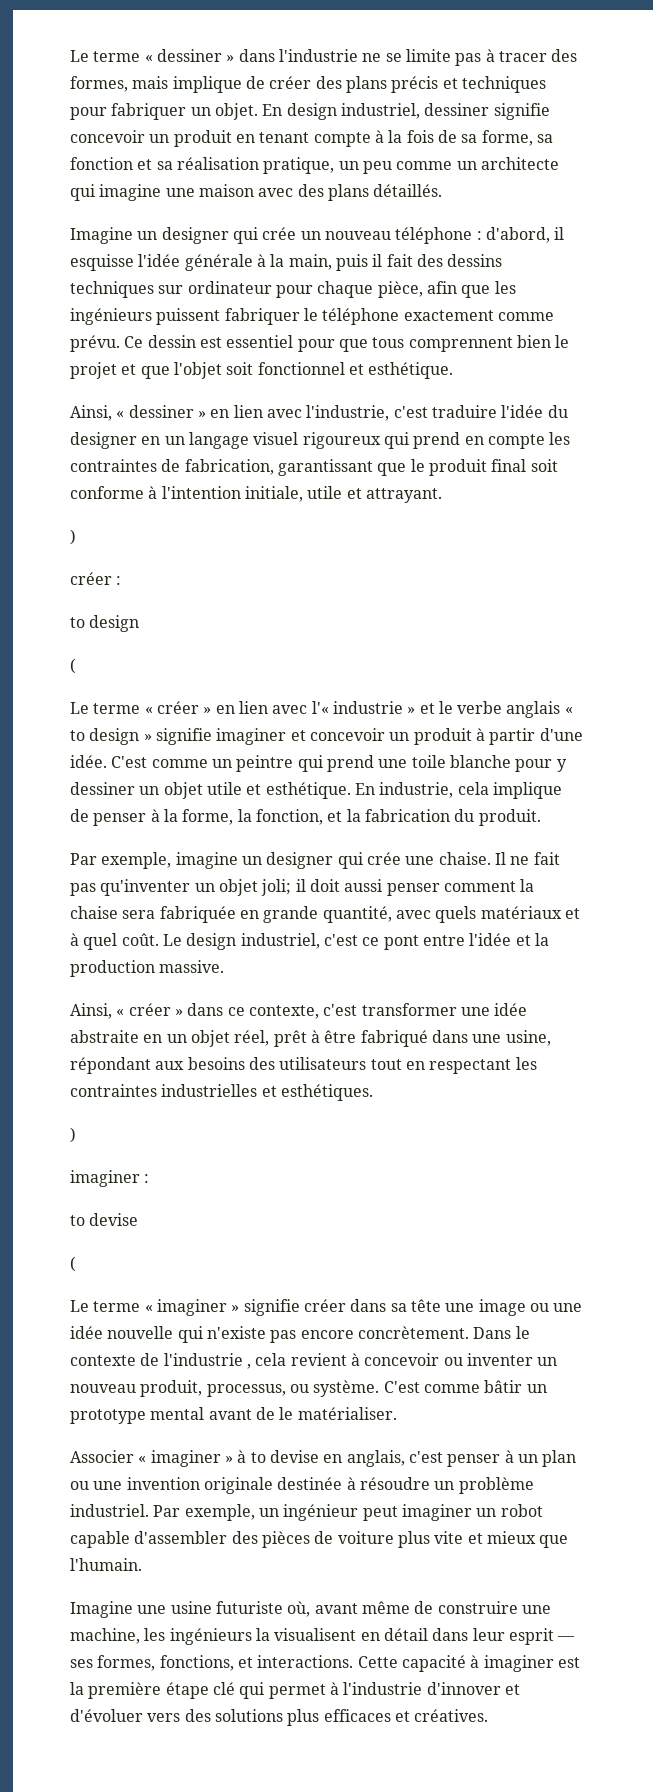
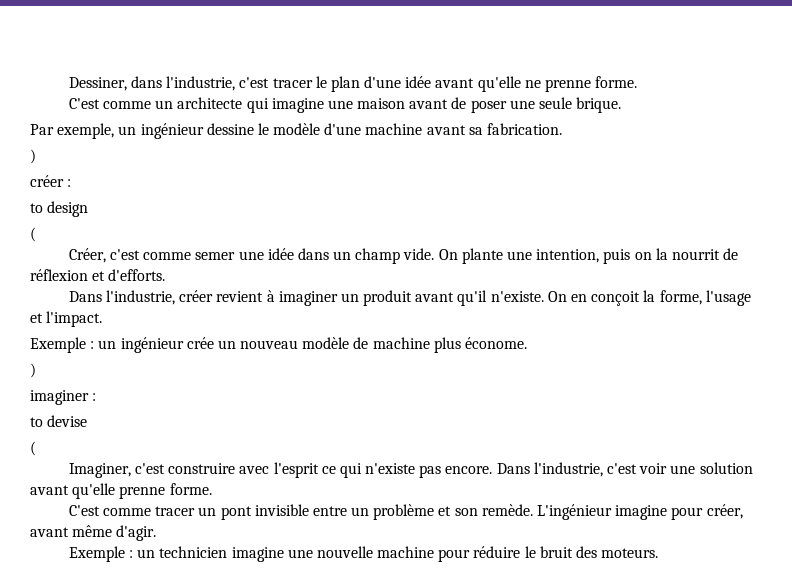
[70,49,578,66] [70,76,546,93] [70,103,550,120] [70,130,553,147] [70,157,392,174] Le terme « dessiner » dans l'industrie ne se limite pas à tracer des formes, mais implique de créer des plans précis et techniques pour fabriquer un objet. En design industriel, dessiner signifie concevoir un produit en tenant compte à la fois de sa forme, sa fonction et sa réalisation pratique, un peu -> [68,76,638,92] [68,98,100,109] Dessiner, dans l'industrie, c'est tracer le plan d'une idée avant qu'elle ne prenne forme. // C'est
[258,184,443,201] [70,227,565,244] [70,254,503,271] [70,281,516,298] [70,308,554,325] [70,335,570,352] [70,362,454,379] [70,405,568,421] [70,432,571,449] [70,459,558,476] [70,486,442,503] avec des plans détaillés. // Imagine un designer qui crée un nouveau téléphone : d'abord, il esquisse l'idée générale à la main, puis il fait des dessins techniques sur ordinateur pour chaque pièce, afin que les ingénieurs puissent fabriquer le téléphone exactement comme prévu. Ce dessin est essentiel pour que tous comprennent bien le projet et que l'objet soit fonctionnel et esthétique. // Ainsi, « dessiner » en lien avec l'industrie, c'est traduire l'idée du designer en un langage visuel rigoureux qui prend en compte les contraintes de fabrication, garantissant que le produit final soit conforme à l'intention initiale, utile et attrayant. -> [409,97,622,113] [30,123,563,139] avant de poser une seule brique. // Par exemple, un ingénieur dessine le modèle d'une machine avant sa fabrication.
[70,701,573,718] [70,728,583,745] [70,755,567,772] [70,782,562,799] [70,809,541,826] [70,852,560,869] [70,879,535,896] [70,906,580,923] [70,933,549,950] [70,960,225,977] [70,1003,528,1019] [70,1030,551,1047] [70,1057,537,1074] [70,1084,373,1101] Le terme « créer » en lien avec l'« industrie » et le verbe anglais « to design » signifie imaginer et concevoir un produit à partir d'une idée. C'est comme un peintre qui prend une toile blanche pour y dessiner un objet utile et esthétique. En industrie, cela implique de penser à la forme, la fonction, et la fabrication du produit. // Par exemple, imagine un designer qui crée une chaise. Il ne fait pas qu'inventer un objet joli; il doit aussi penser comment la chaise sera fabriquée en grande quantité, avec quels matériaux et à quel coût. Le design industriel, c'est ce pont entre l'idée et la production massive. // Ainsi, « créer » dans ce contexte, c'est transformer une idée abstraite en un objet réel, prêt à être fabriqué dans une usine, répondant aux besoins des utilisateurs tout en respectant les contraintes industrielles et esthétiques. -> [68,248,739,264] [30,269,166,281] [68,290,751,306] [30,311,103,327] [30,337,528,353] Créer, c'est comme semer une idée dans un champ vide. On plante une intention, puis on la nourrit de réflexion et d'efforts. // Dans l'industrie, créer revient à imaginer un produit avant qu'il n'existe. On en conçoit la forme, l'usage et l'impact. // Exemple : un ingénieur crée un nouveau modèle de machine plus économe.
[70,1299,583,1316] [70,1326,530,1343] [70,1353,558,1369] [70,1380,547,1397] [70,1407,397,1424] [70,1450,577,1467] [70,1477,534,1494] [70,1504,543,1521] [70,1531,569,1548] [70,1558,142,1571] [70,1601,551,1618] [70,1628,576,1645] [70,1655,580,1672] [70,1682,520,1699] [70,1709,489,1726] Le terme « imaginer » signifie créer dans sa tête une image ou une idée nouvelle qui n'existe pas encore concrètement. Dans le contexte de l'industrie , cela revient à concevoir ou inventer un nouveau produit, processus, ou système. C'est comme bâtir un prototype mental avant de le matérialiser. // Associer « imaginer » à to devise en anglais, c'est penser à un plan ou une invention originale destinée à résoudre un problème industriel. Par exemple, un ingénieur peut imaginer un robot capable d'assembler des pièces de voiture plus vite et mieux que l'humain. // Imagine une usine futuriste où, avant même de construire une machine, les ingénieurs la visualisent en détail dans leur esprit — ses formes, fonctions, et interactions. Cette capacité à imaginer est la première étape clé qui permet à l'industrie d'innover et d'évoluer vers des solutions plus efficaces et créatives. -> [68,462,753,478] [30,483,212,499] [68,504,743,520] [30,525,157,541] [68,546,659,562] Imaginer, c'est construire avec l'esprit ce qui n'existe pas encore. Dans l'industrie, c'est voir une solution avant qu'elle prenne forme. // C'est comme tracer un pont invisible entre un problème et son remède. L'ingénieur imagine pour créer, avant même d'agir. // Exemple : un technicien imagine une nouvelle machine pour réduire le bruit des moteurs.

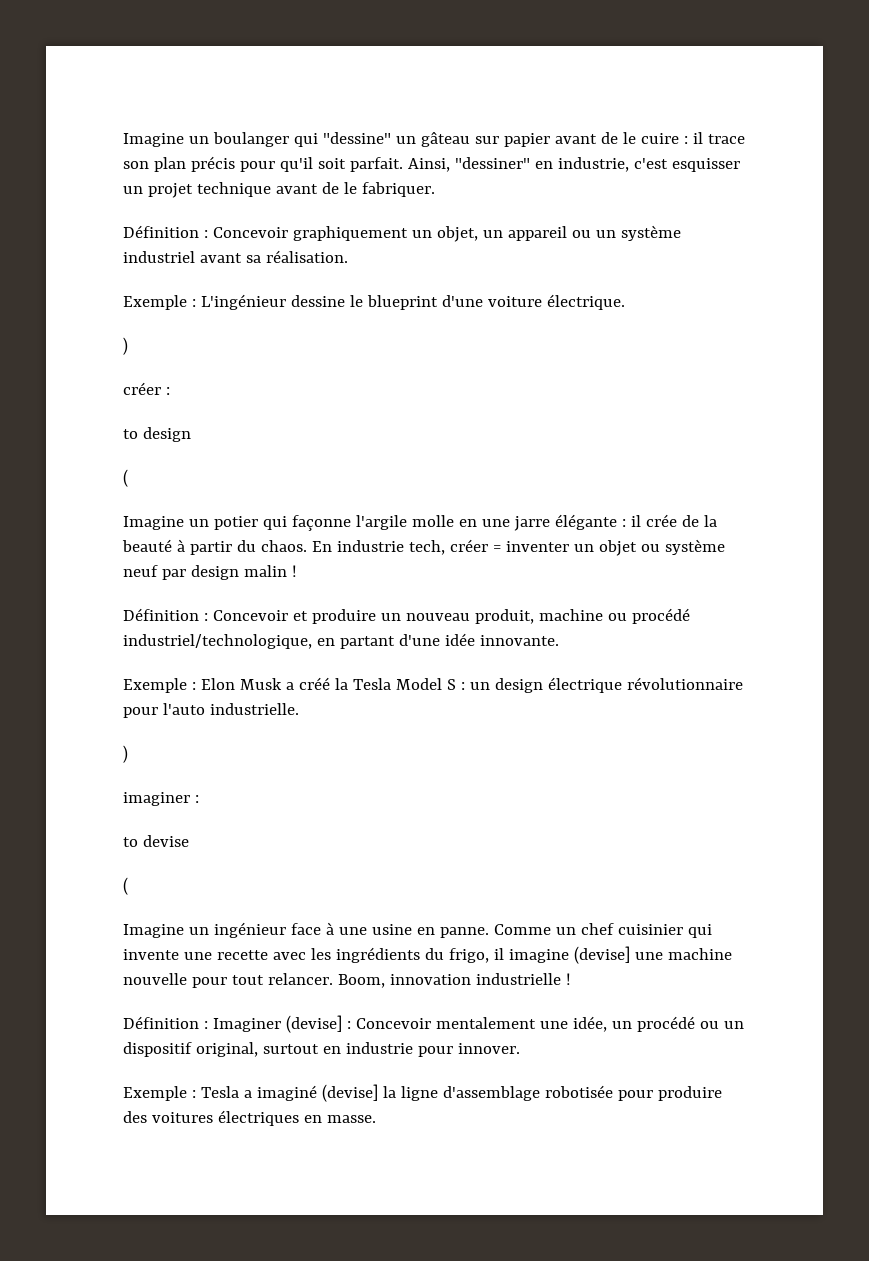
[68,76,638,92] [68,97,622,113] [30,123,563,139] Dessiner, dans l'industrie, c'est tracer le plan d'une idée avant qu'elle ne prenne forme. // C'est comme un architecte qui imagine une maison avant de poser une seule brique. // Par exemple, un ingénieur dessine le modèle d'une machine avant sa fabrication. -> [123,132,745,147] [123,156,740,172] [123,182,435,198] [123,225,681,242] [123,250,348,263] [123,294,625,310] Imagine un boulanger qui "dessine" un gâteau sur papier avant de le cuire : il trace son plan précis pour qu'il soit parfait. Ainsi, "dessiner" en industrie, c'est esquisser un projet technique avant de le fabriquer. // Définition : Concevoir graphiquement un objet, un appareil ou un système industriel avant sa réalisation. // Exemple : L'ingénieur dessine le blueprint d'une voiture électrique.
[68,248,739,264] [30,269,166,281] [68,290,751,306] [30,311,103,327] [30,337,528,353] Créer, c'est comme semer une idée dans un champ vide. On plante une intention, puis on la nourrit de réflexion et d'efforts. // Dans l'industrie, créer revient à imaginer un produit avant qu'il n'existe. On en conçoit la forme, l'usage et l'impact. // Exemple : un ingénieur crée un nouveau modèle de machine plus économe. -> [123,514,717,531] [122,539,725,556] [123,565,297,580] [123,608,690,624] [123,633,559,649] [123,677,743,693] [123,703,299,718] Imagine un potier qui façonne l'argile molle en une jarre élégante : il crée de la beauté à partir du chaos. En industrie tech, créer = inventer un objet ou système neuf par design malin ! // Définition : Concevoir et produire un nouveau produit, machine ou procédé industriel/technologique, en partant d'une idée innovante. // Exemple : Elon Musk a créé la Tesla Model S : un design électrique révolutionnaire pour l'auto industrielle.
[68,462,753,478] [30,483,212,499] [68,504,743,520] [30,525,157,541] [68,546,659,562] Imaginer, c'est construire avec l'esprit ce qui n'existe pas encore. Dans l'industrie, c'est voir une solution avant qu'elle prenne forme. // C'est comme tracer un pont invisible entre un problème et son remède. L'ingénieur imagine pour créer, avant même d'agir. // Exemple : un technicien imagine une nouvelle machine pour réduire le bruit des moteurs. -> [123,922,712,938] [123,946,732,964] [123,973,571,988] [123,1015,744,1033] [123,1042,520,1057] [123,1084,722,1102] [123,1110,376,1126] Imagine un ingénieur face à une usine en panne. Comme un chef cuisinier qui invente une recette avec les ingrédients du frigo, il imagine (devise] une machine nouvelle pour tout relancer. Boom, innovation industrielle ! // Définition : Imaginer (devise] : Concevoir mentalement une idée, un procédé ou un dispositif original, surtout en industrie pour innover. // Exemple : Tesla a imaginé (devise] la ligne d'assemblage robotisée pour produire des voitures électriques en masse.

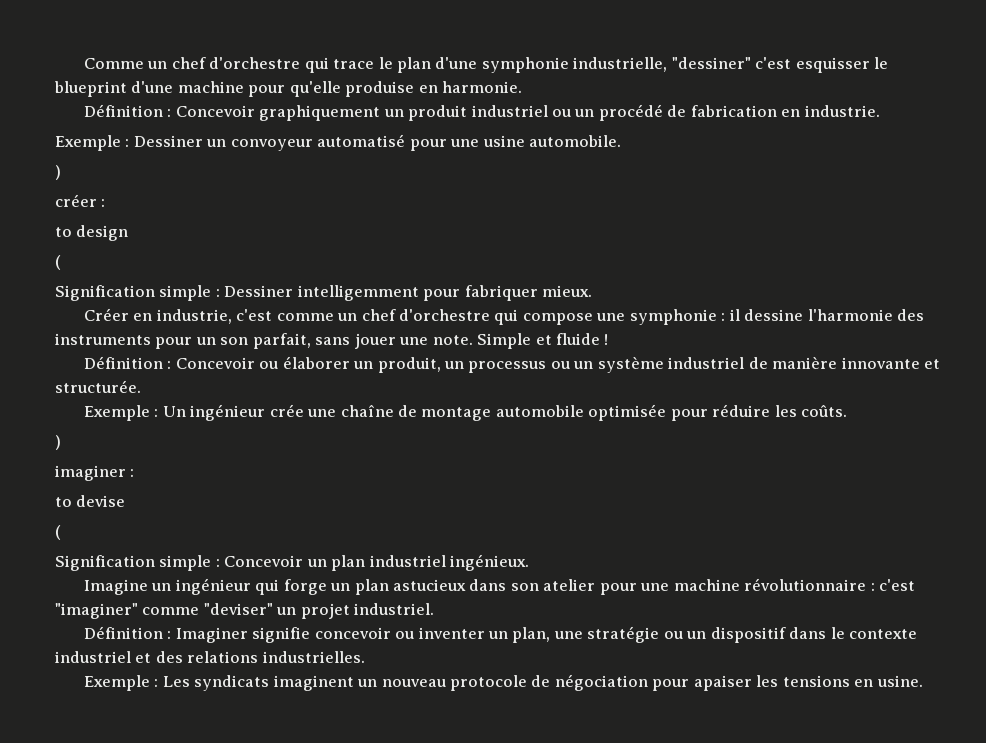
[123,132,745,147] [123,156,740,172] [123,182,435,198] Imagine un boulanger qui "dessine" un gâteau sur papier avant de le cuire : il trace son plan précis pour qu'il soit parfait. Ainsi, "dessiner" en industrie, c'est esquisser un projet technique avant de le fabriquer. -> [83,57,889,73] [54,81,523,97] Comme un chef d'orchestre qui trace le plan d'une symphonie industrielle, "dessiner" c'est esquisser le blueprint d'une machine pour qu'elle produise en harmonie.
[436,225,681,242] [123,250,348,263] [123,294,625,310] objet, un appareil ou un système industriel avant sa réalisation. // Exemple : L'ingénieur dessine le blueprint d'une voiture électrique. -> [408,104,880,121] [55,134,622,151] produit industriel ou un procédé de fabrication en industrie. // Exemple : Dessiner un convoyeur automatisé pour une usine automobile.
[123,514,717,531] [122,539,725,556] [123,565,297,580] [123,608,690,624] [123,633,559,649] [123,677,743,693] [123,703,299,718] Imagine un potier qui façonne l'argile molle en une jarre élégante : il crée de la beauté à partir du chaos. En industrie tech, créer = inventer un objet ou système neuf par design malin ! // Définition : Concevoir et produire un nouveau produit, machine ou procédé industriel/technologique, en partant d'une idée innovante. // Exemple : Elon Musk a créé la Tesla Model S : un design électrique révolutionnaire pour l'auto industrielle. -> [55,285,593,301] [83,308,925,325] [55,333,609,349] [83,356,941,373] [55,380,141,393] [83,404,848,421] Signification simple : Dessiner intelligemment pour fabriquer mieux. // Créer en industrie, c'est comme un chef d'orchestre qui compose une symphonie : il dessine l'harmonie des instruments pour un son parfait, sans jouer une note. Simple et fluide ! // Définition : Concevoir ou élaborer un produit, un processus ou un système industriel de manière innovante et structurée. // Exemple : Un ingénieur crée une chaîne de montage automobile optimisée pour réduire les coûts.
[123,922,712,938] [123,946,732,964] [123,973,571,988] [123,1015,744,1033] [123,1042,520,1057] [123,1084,722,1102] [123,1110,376,1126] Imagine un ingénieur face à une usine en panne. Comme un chef cuisinier qui invente une recette avec les ingrédients du frigo, il imagine (devise] une machine nouvelle pour tout relancer. Boom, innovation industrielle ! // Définition : Imaginer (devise] : Concevoir mentalement une idée, un procédé ou un dispositif original, surtout en industrie pour innover. // Exemple : Tesla a imaginé (devise] la ligne d'assemblage robotisée pour produire des voitures électriques en masse. -> [55,554,530,571] [83,578,916,595] [55,603,435,619] [83,626,918,643] [55,651,365,663] [83,674,923,691] Signification simple : Concevoir un plan industriel ingénieux. // Imagine un ingénieur qui forge un plan astucieux dans son atelier pour une machine révolutionnaire : c'est "imaginer" comme "deviser" un projet industriel. // Définition : Imaginer signifie concevoir ou inventer un plan, une stratégie ou un dispositif dans le contexte industriel et des relations industrielles. // Exemple : Les syndicats imaginent un nouveau protocole de négociation pour apaiser les tensions en usine.

